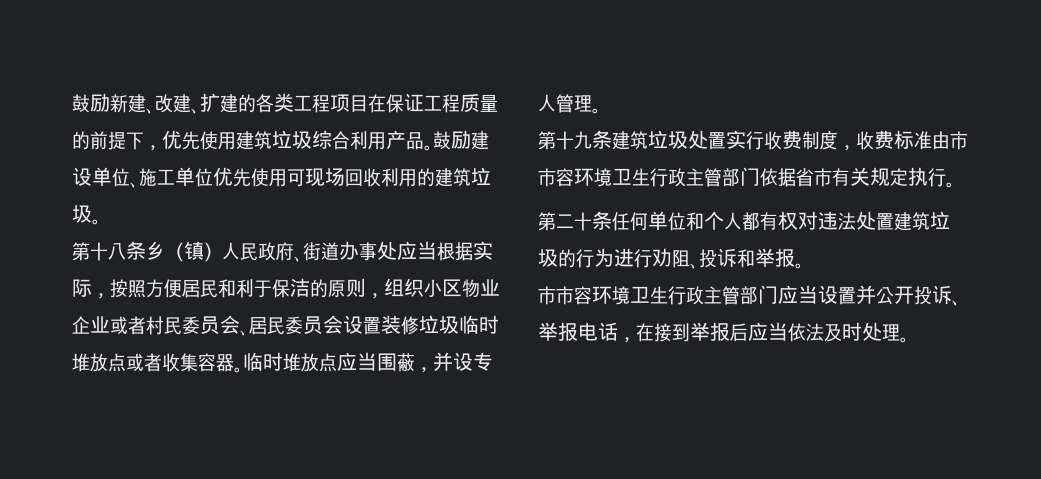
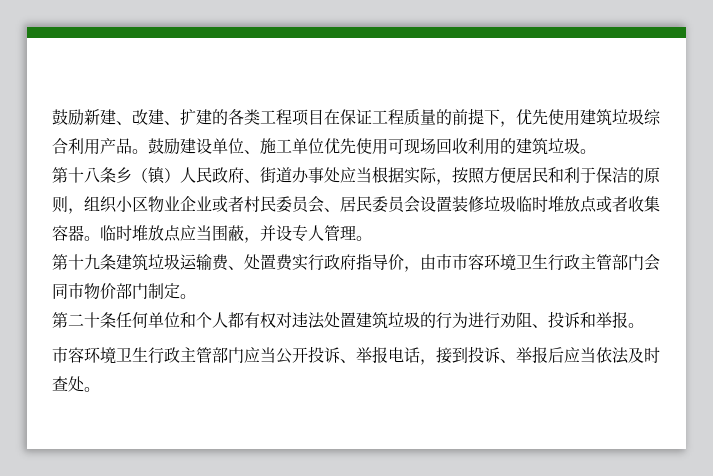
[688,130,932,151] 处置实行收费制度，收费标准 -> [180,254,420,272] 运输费、处置费实行政府指导价，
[760,167,946,187] 依据省市有关规定执行 -> [644,254,660,271] [52,283,180,300] 会同市物价部门制定
[556,286,574,305] 市 -> (68, 355) none
[818,285,876,305] 设置并 -> (276, 355) none
[636,323,690,342] 在接到 -> [436,346,516,364] 接到投诉、
[862,322,900,341] 处理 -> [52,376,84,392] 查处

